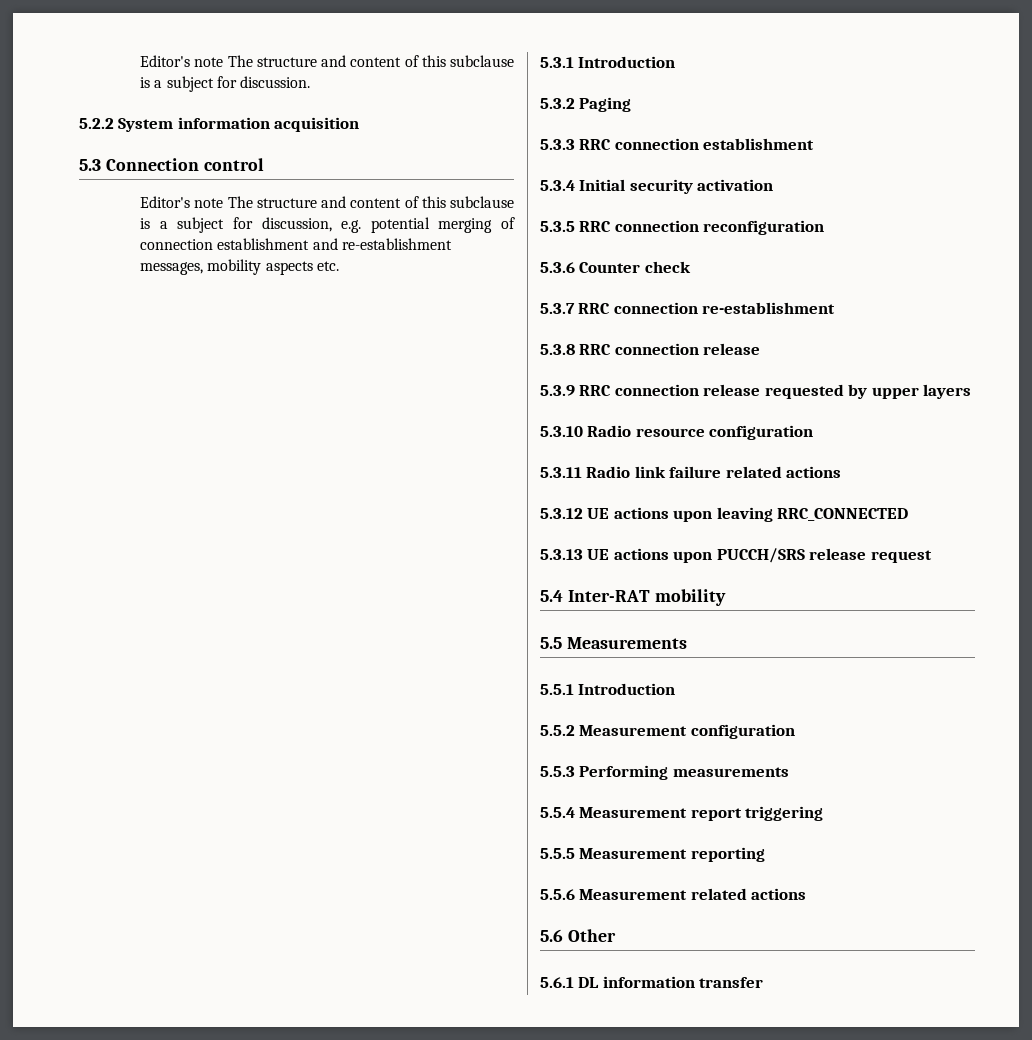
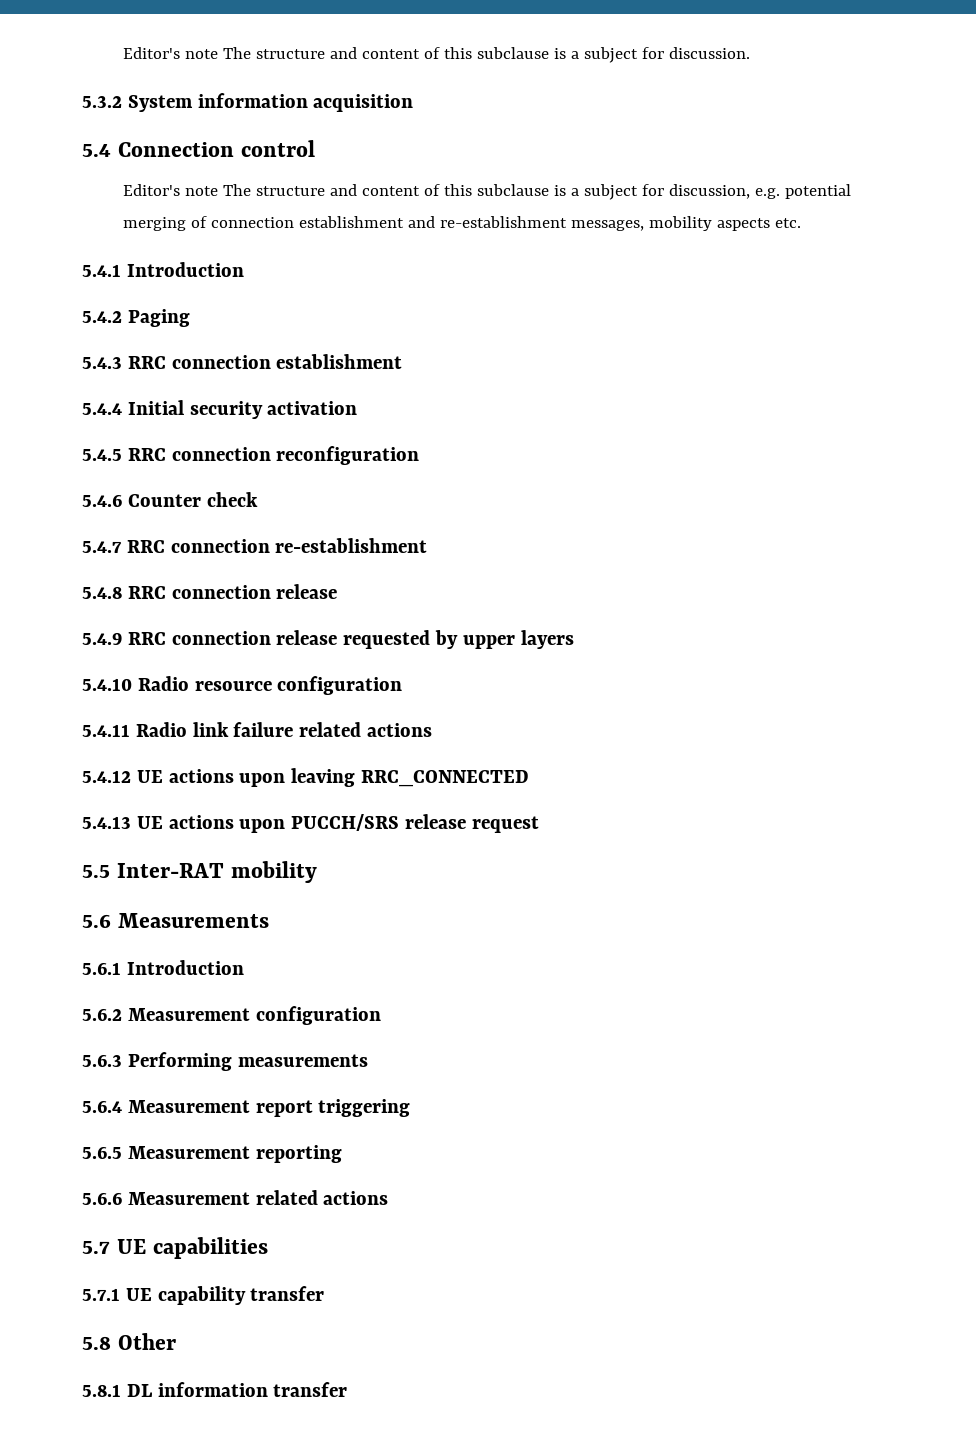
[79,118,114,129] 5.2.2 -> [82,96,122,108] 5.3.2
[79,159,101,171] 5.3 -> [82,144,111,157] 5.4
[540,56,676,68] [540,98,575,109] 5.3.1 Introduction // 5.3.2 -> [82,262,244,277] [82,311,122,323] 5.4.1 Introduction // 5.4.2
[540,139,575,150] 5.3.3 -> [82,357,122,369] 5.4.3
[540,180,575,191] 5.3.4 -> [82,403,122,415] 5.4.4
[540,221,575,232] 5.3.5 -> [82,449,122,461] 5.4.5
[540,262,575,273] 5.3.6 -> [82,494,122,507] 5.4.6
[540,303,575,314] 5.3.7 -> [82,541,122,553] 5.4.7
[540,344,575,355] 5.3.8 -> [82,586,122,599] 5.4.8
[540,385,575,396] 5.3.9 -> [82,632,122,645] 5.4.9
[540,426,583,437] 5.3.10 -> [82,678,132,691] 5.4.10
[540,467,582,478] 5.3.11 -> [82,724,130,737] 5.4.11
[540,508,583,519] 5.3.12 -> [82,770,131,783] 5.4.12
[540,549,583,560] 5.3.13 -> [82,816,131,829] 5.4.13
[540,590,563,602] 5.4 -> [82,865,110,878] 5.5
[540,637,562,649] 5.5 -> [82,914,111,928] 5.6
[540,683,676,695] [540,725,575,736] 5.5.1 Introduction // 5.5.2 -> [82,960,244,975] [82,1008,122,1021] 5.6.1 Introduction // 5.6.2
[540,766,575,777] 5.5.3 -> [82,1054,122,1067] 5.6.3
[540,807,575,818] 5.5.4 -> [82,1100,122,1113] 5.6.4
[540,848,575,859] 5.5.5 -> [82,1146,122,1159] 5.6.5
[540,889,575,900] 5.5.6 -> [82,1192,122,1205] 5.6.6
[540,929,563,942] 5.6 -> [82,1237,268,1259] [82,1286,325,1305] [82,1336,111,1350] 5.7 UE capabilities // 5.7.1 UE capability transfer // 5.8
[540,977,574,988] 5.6.1 -> [82,1384,121,1397] 5.8.1

